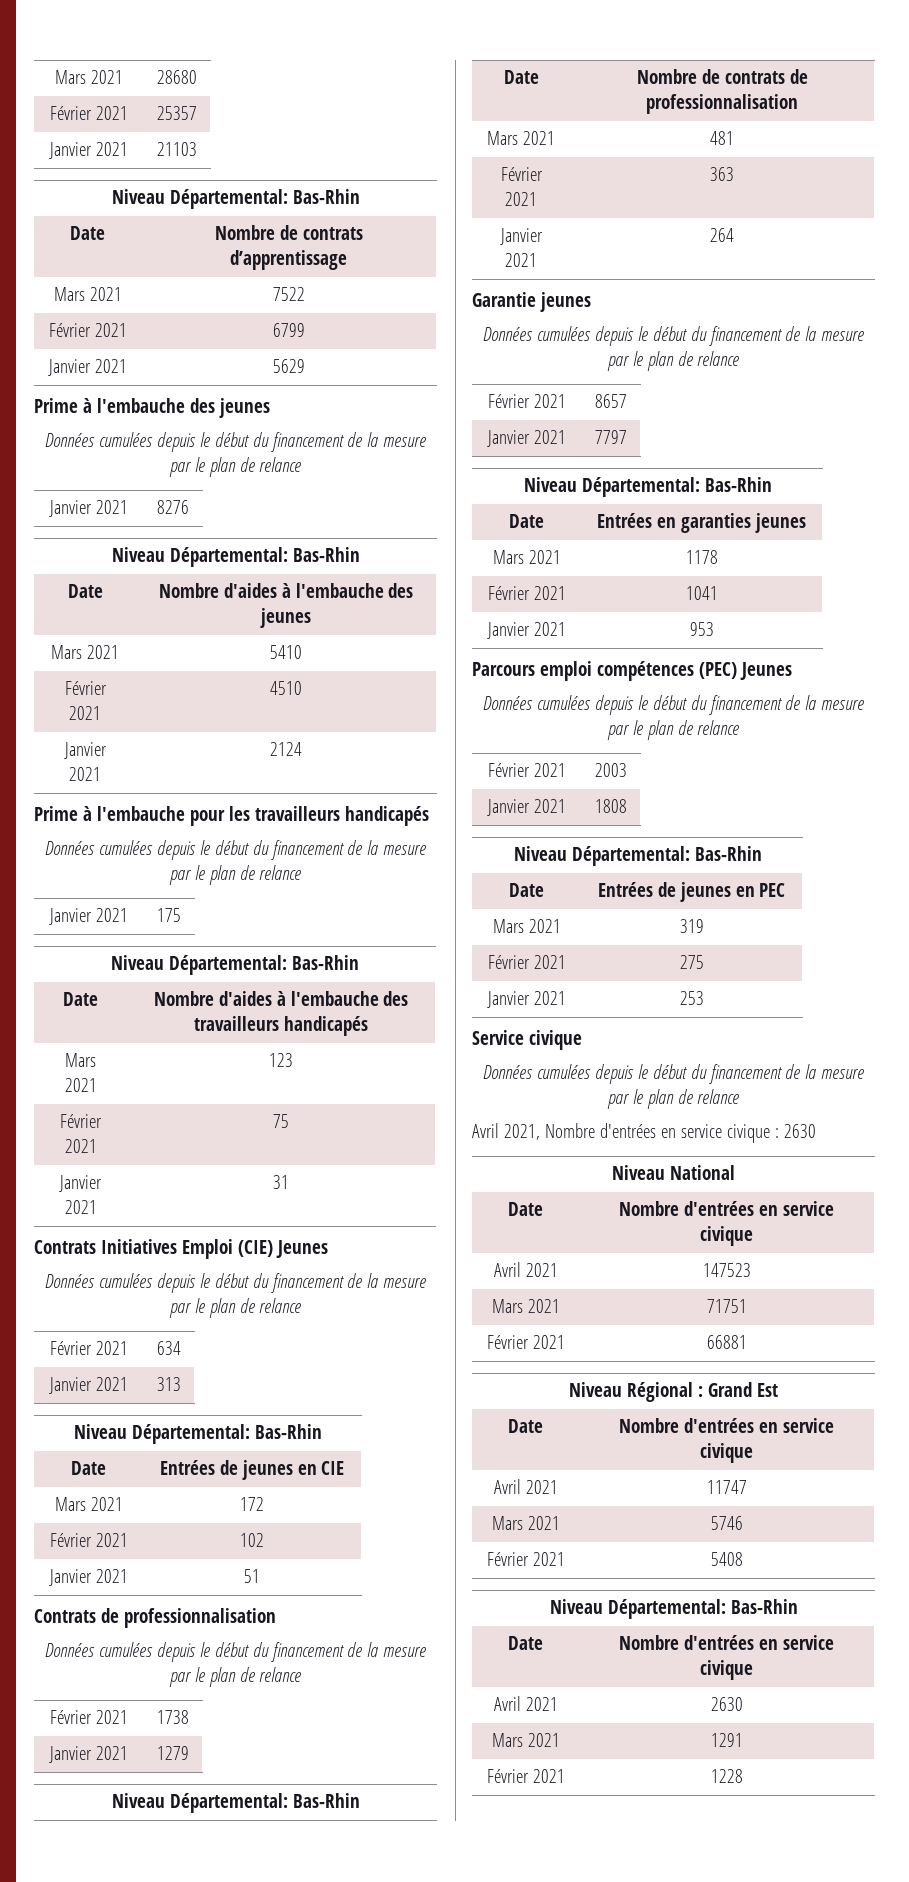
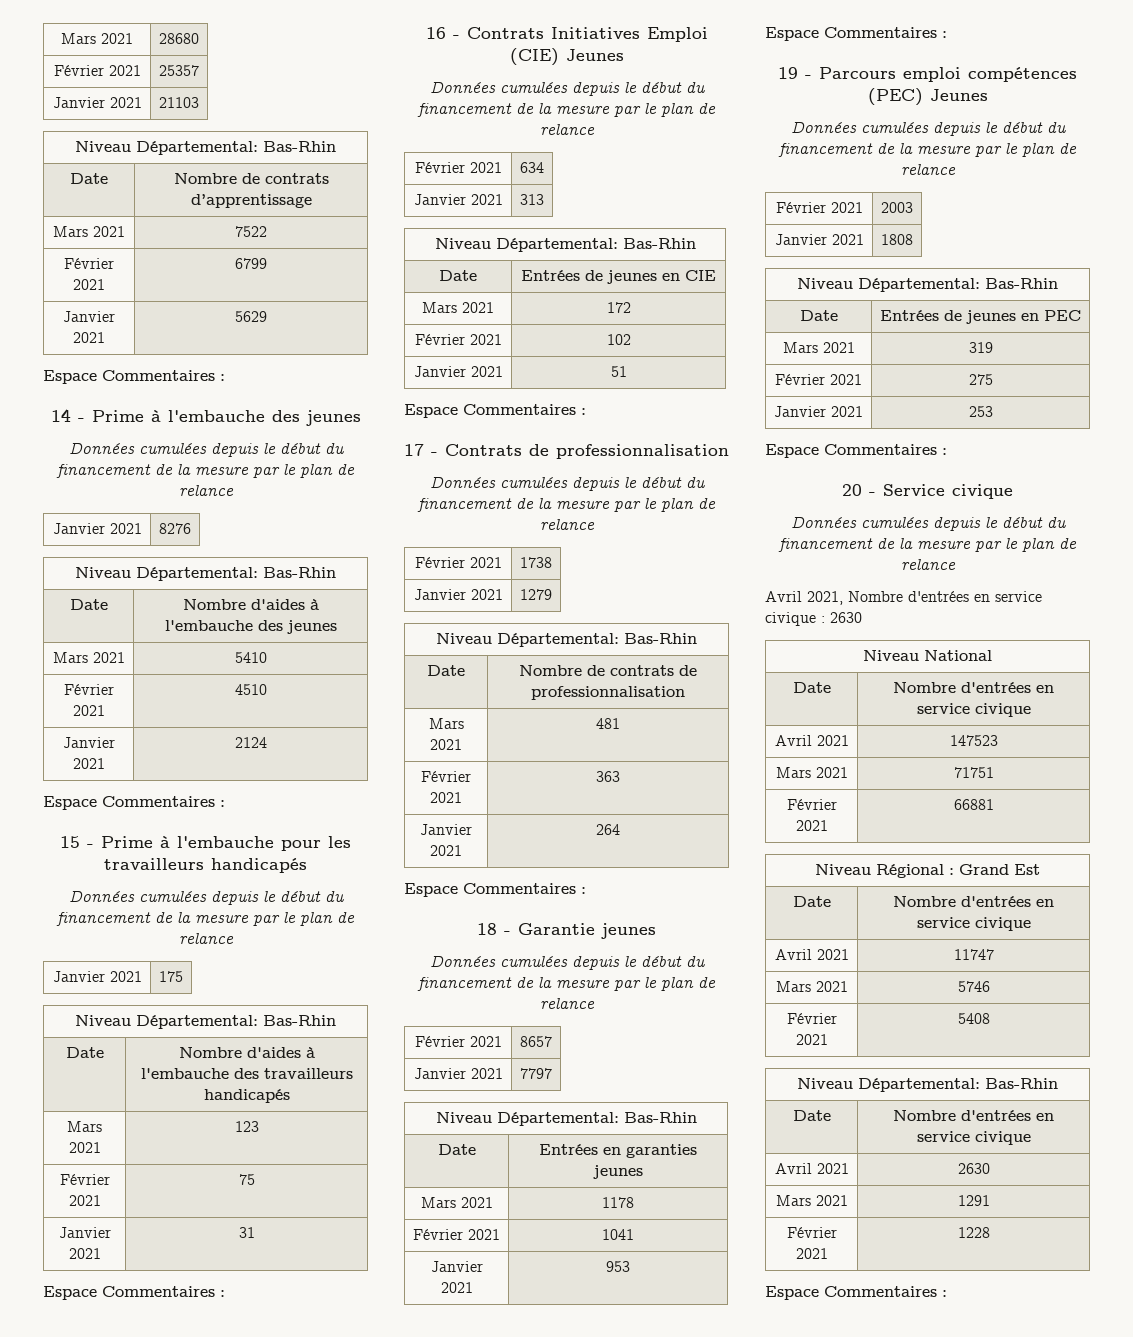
(305, 366) none -> [43,370,225,384] [50,409,85,422] Espace Commentaires : // 14 -
(302, 749) none -> [43,796,225,810] [60,836,94,848] Espace Commentaires : // 15 -
(289, 1182) none -> [43,1286,225,1300] [425,27,460,39] Espace Commentaires : // 16 -
(260, 1576) none -> [404,404,586,418] [404,444,438,456] Espace Commentaires : // 17 -
(734, 235) none -> [404,883,586,897] [477,923,511,935] Espace Commentaires : // 18 -
(714, 629) none -> [765,27,947,41] [778,67,812,79] Espace Commentaires : // 19 -
(704, 998) none -> [765,444,947,458] [842,484,876,496] Espace Commentaires : // 20 -
(743, 1776) none -> [765,1286,947,1300] // Espace Commentaires :

